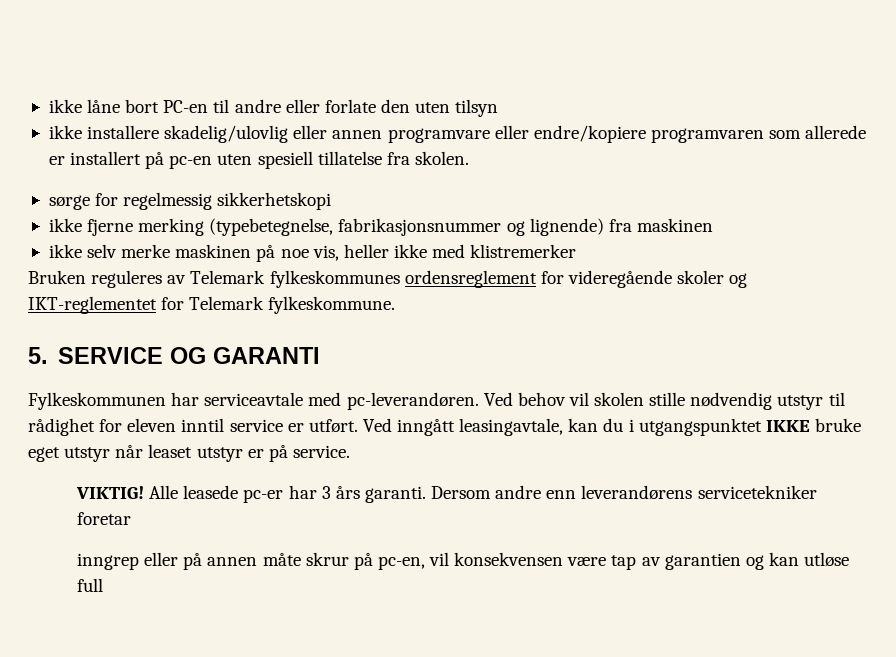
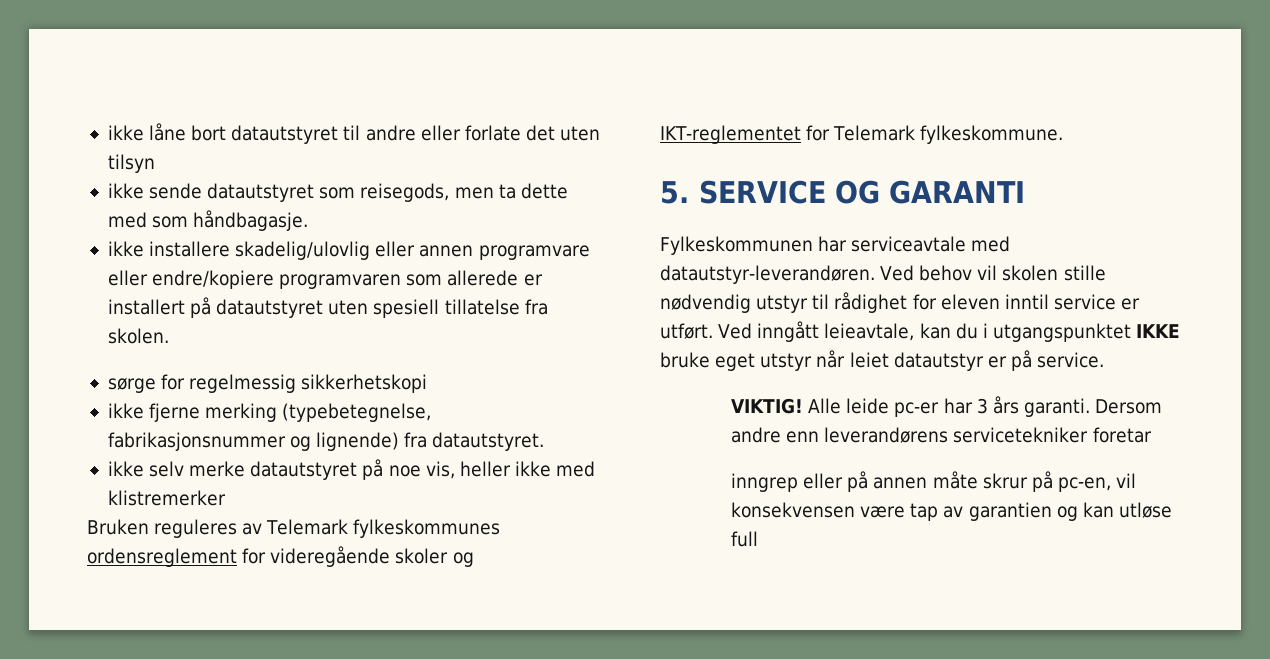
[163,100,209,113] PC-en -> [231,125,339,144] datautstyret
[380,99,410,113] den -> [525,125,555,141] det
(499, 108) none -> [107,183,568,202] [107,210,309,231] // ikke sende datautstyret som reisegods, men ta dette med som håndbagasje.
[169,155,213,169] pc-en -> [216,299,324,318] datautstyret
[636,218,713,232] maskinen -> [432,432,545,451] datautstyret.
[175,244,252,258] maskinen -> [250,461,358,480] datautstyret
[346,392,479,410] pc-leverandøren. -> [660,265,875,284] datautstyr-leverandøren.
[459,418,564,436] leasingavtale, -> [824,323,915,341] leieavtale,
[148,444,243,462] leaset utstyr -> [849,352,984,371] leiet datautstyr
[183,485,239,499] leasede -> [846,398,890,414] leide

